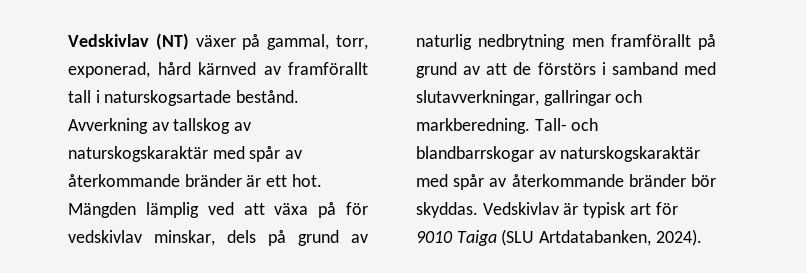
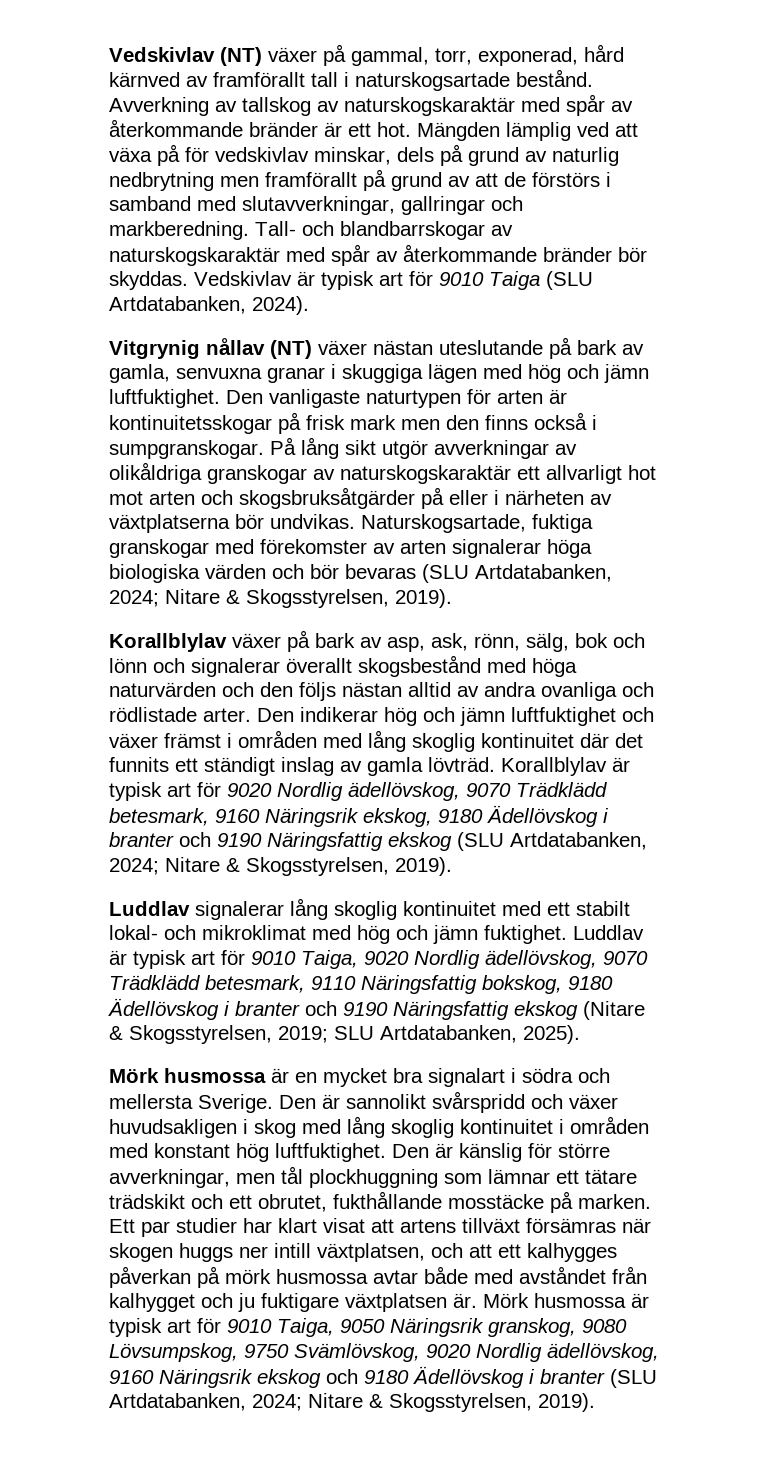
(702, 237) none -> [109,337,644,359] [109,364,649,383] [109,389,567,408] [109,412,597,434] [109,437,577,459] [109,462,656,484] [109,487,612,509] [109,514,593,533] [109,539,592,558] [109,564,612,583] [109,589,452,608] [109,630,645,652] [109,655,577,677] [109,682,654,701] [109,707,654,726] [109,730,643,752] [109,757,630,776] [109,782,607,801] [109,805,609,827] [109,832,647,851] [109,857,452,876] [109,898,630,920] [109,925,644,944] [109,950,648,969] [109,975,613,994] [108,998,645,1020] [109,1025,580,1044] [109,1068,610,1087] [109,1091,618,1113] [109,1116,649,1138] [109,1143,610,1162] [109,1166,637,1188] [109,1191,651,1213] [109,1218,651,1237] [109,1243,617,1262] [109,1266,647,1288] [109,1293,649,1312] [109,1318,627,1337] [109,1343,659,1362] [109,1366,657,1388] [109,1393,595,1412] // Vitgrynig nållav (NT) växer nästan uteslutande på bark av gamla, senvuxna granar i skuggiga lägen med hög och jämn luftfuktighet. Den vanligaste naturtypen för arten är kontinuitetsskogar på frisk mark men den finns också i sumpgranskogar. På lång sikt utgör avverkningar av olikåldriga granskogar av naturskogskaraktär ett allvarligt hot mot arten och skogsbruksåtgärder på eller i närheten av växtplatserna bör undvikas. Naturskogsartade, fuktiga granskogar med förekomster av arten signalerar höga biologiska värden och bör bevaras (SLU Artdatabanken, 2024; Nitare & Skogsstyrelsen, 2019). // Korallblylav växer på bark av asp, ask, rönn, sälg, bok och lönn och signalerar överallt skogsbestånd med höga naturvärden och den följs nästan alltid av andra ovanliga och rödlistade arter. Den indikerar hög och jämn luftfuktighet och växer främst i områden med lång skoglig kontinuitet där det funnits ett ständigt inslag av gamla lövträd. Korallblylav är typisk art för 9020 Nordlig ädellövskog, 9070 Trädklädd betesmark, 9160 Näringsrik ekskog, 9180 Ädellövskog i branter och 9190 Näringsfattig ekskog (SLU Artdatabanken, 2024; Nitare & Skogsstyrelsen, 2019). // Luddlav signalerar lång skoglig kontinuitet med ett stabilt lokal- och mikroklimat med hög och jämn fuktighet. Luddlav är typisk art för 9010 Taiga, 9020 Nordlig ädellövskog, 9070 Trädklädd betesmark, 9110 Näringsfattig bokskog, 9180 Ädellövskog i branter och 9190 Näringsfattig ekskog (Nitare & Skogsstyrelsen, 2019; SLU Artdatabanken, 2025). // Mörk husmossa är en mycket bra signalart i södra och mellersta Sverige. Den är sannolikt svårspridd och växer huvudsakligen i skog med lång skoglig kontinuitet i områden med konstant hög luftfuktighet. Den är känslig för större avverkningar, men tål plockhuggning som lämnar ett tätare trädskikt och ett obrutet, fukthållande mosstäcke på marken. Ett par studier har klart visat att artens tillväxt försämras när skogen huggs ner intill växtplatsen, och att ett kalhygges påverkan på mörk husmossa avtar både med avståndet från kalhygget och ju fuktigare växtplatsen är. Mörk husmossa är typisk art för 9010 Taiga, 9050 Näringsrik granskog, 9080 Lövsumpskog, 9750 Svämlövskog, 9020 Nordlig ädellövskog, 9160 Näringsrik ekskog och 9180 Ädellövskog i branter (SLU Artdatabanken, 2024; Nitare & Skogsstyrelsen, 2019).

